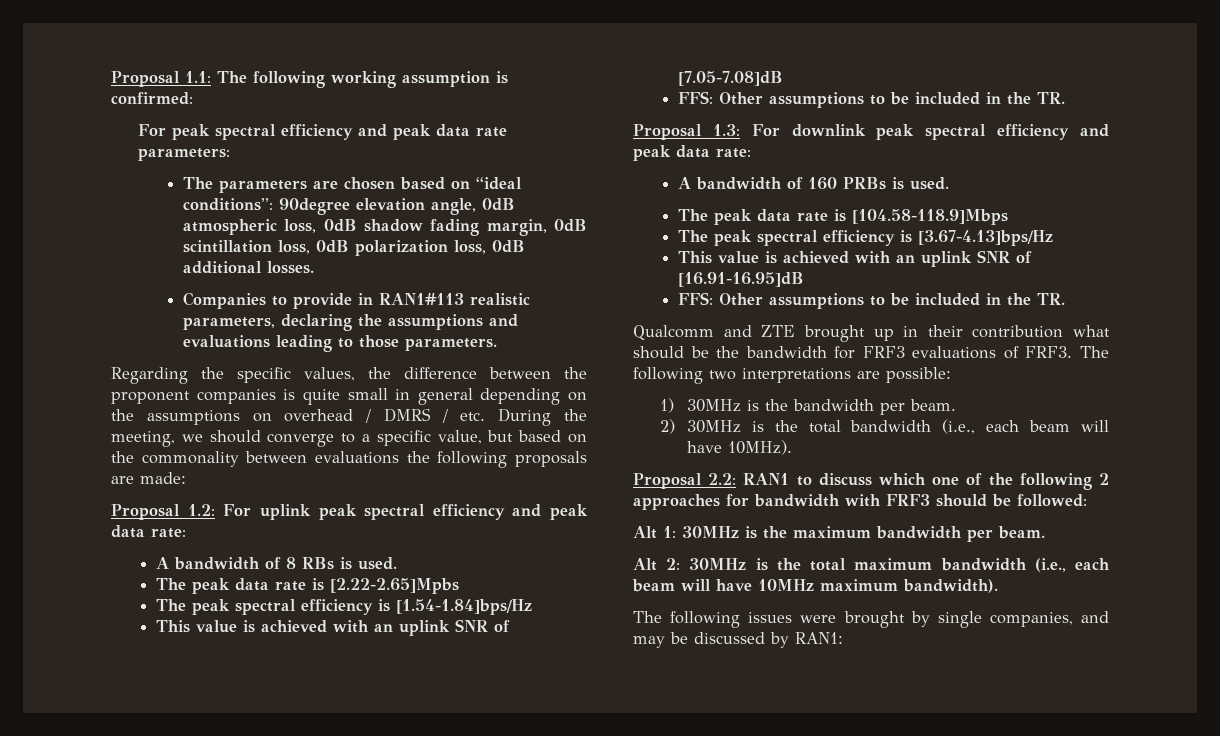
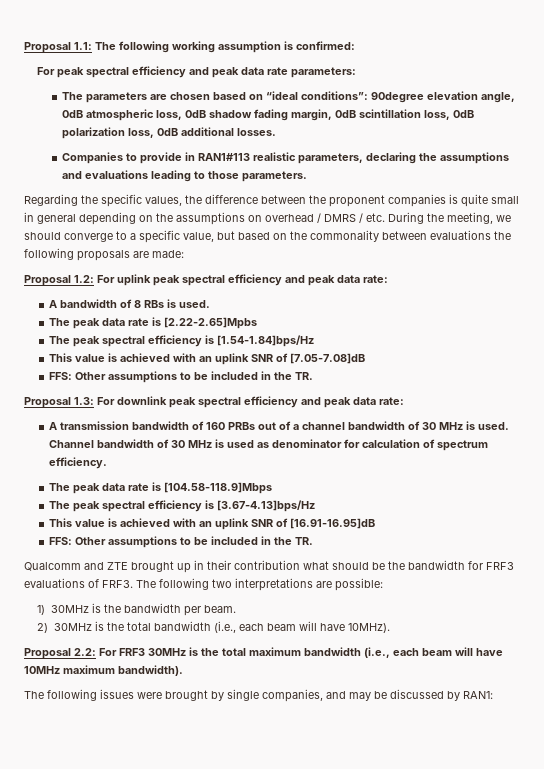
(692, 183) none -> [60,421,130,430] transmission
[892,177,950,190] is used. -> [258,421,510,430] [49,439,489,451] [49,457,108,469] out of a channel bandwidth of 30 MHz is used. Channel bandwidth of 30 MHz is used as denominator for calculation of spectrum efficiency.
[743,473,1109,490] [633,494,1087,510] [633,526,1045,542] [633,558,681,571] RAN1 to discuss which one of the following 2 approaches for bandwidth with FRF3 should be followed: // Alt 1: 30MHz is the maximum bandwidth per beam. // Alt 2: -> [99,648,145,656] For FRF3

